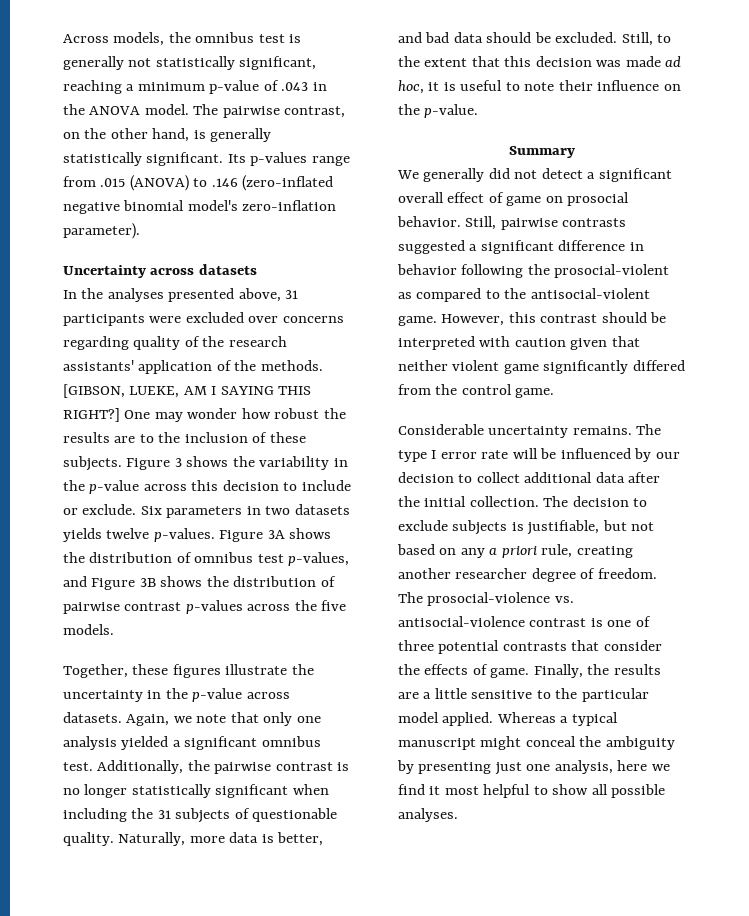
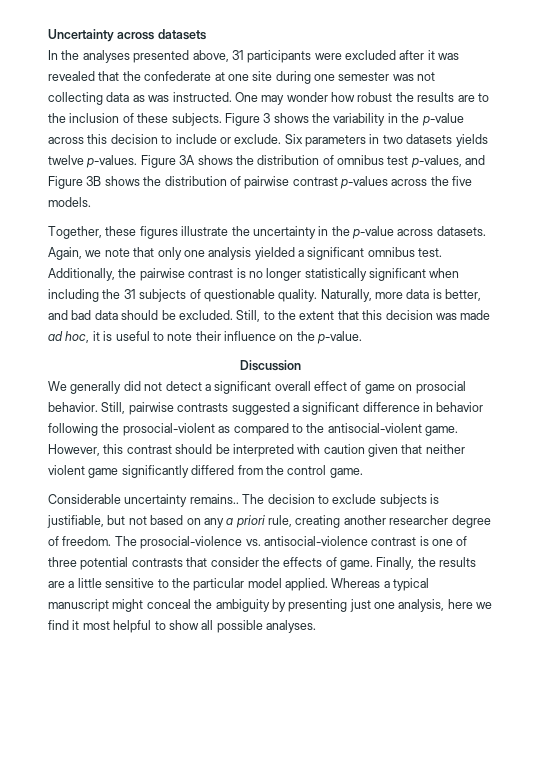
[63,32,302,46] [63,56,317,70] [63,80,327,94] [63,104,346,118] [63,128,272,142] [63,152,350,166] [63,175,334,191] [63,200,337,214] [63,223,140,239] Across models, the omnibus test is generally not statistically significant, reaching a minimum p-value of .043 in the ANOVA model. The pairwise contrast, on the other hand, is generally statistically significant. Its p-values range from .015 (ANOVA) to .146 (zero-inflated negative binomial model's zero-inflation parameter). // -> (48, 35) none
[248,316,344,323] [63,336,287,350] [63,360,323,374] [63,384,312,398] [63,408,120,422] over concerns regarding quality of the research assistants' application of the methods. [GIBSON, LUEKE, AM I SAYING THIS RIGHT?] -> [399,50,460,60] [48,71,436,84] [48,92,232,105] after it was revealed that the confederate at one site during one semester was not collecting data as was instructed.
[509,146,575,158] Summary -> [240,360,301,371] Discussion
[572,424,662,435] [398,448,680,462] [398,472,661,483] [398,496,539,507] remains. The type I error rate will be influenced by our decision to collect additional data after the initial collection. -> [189,494,239,504] remains..

